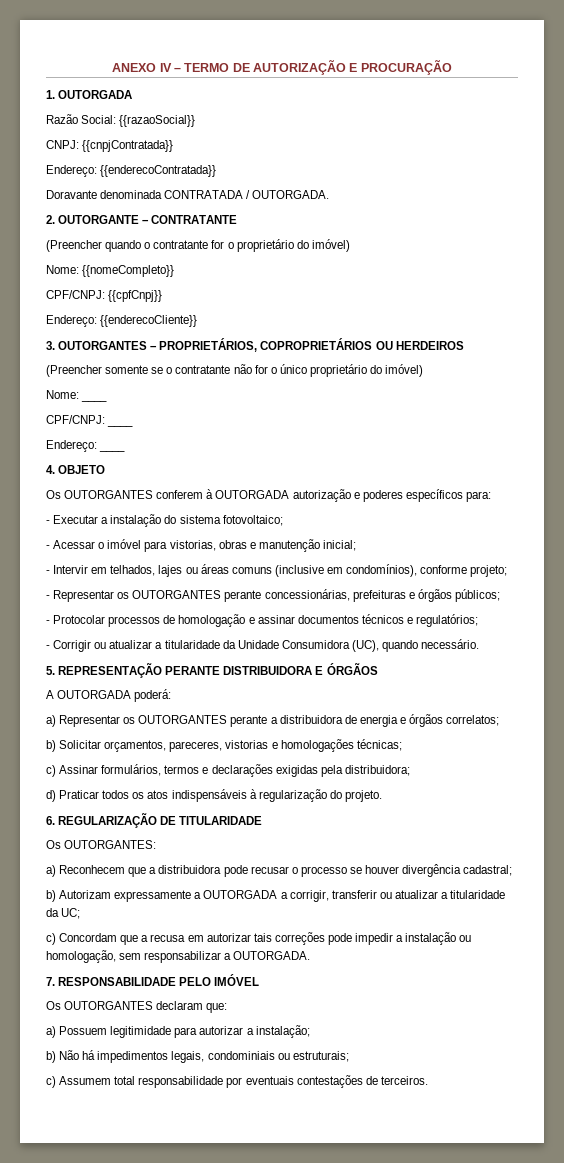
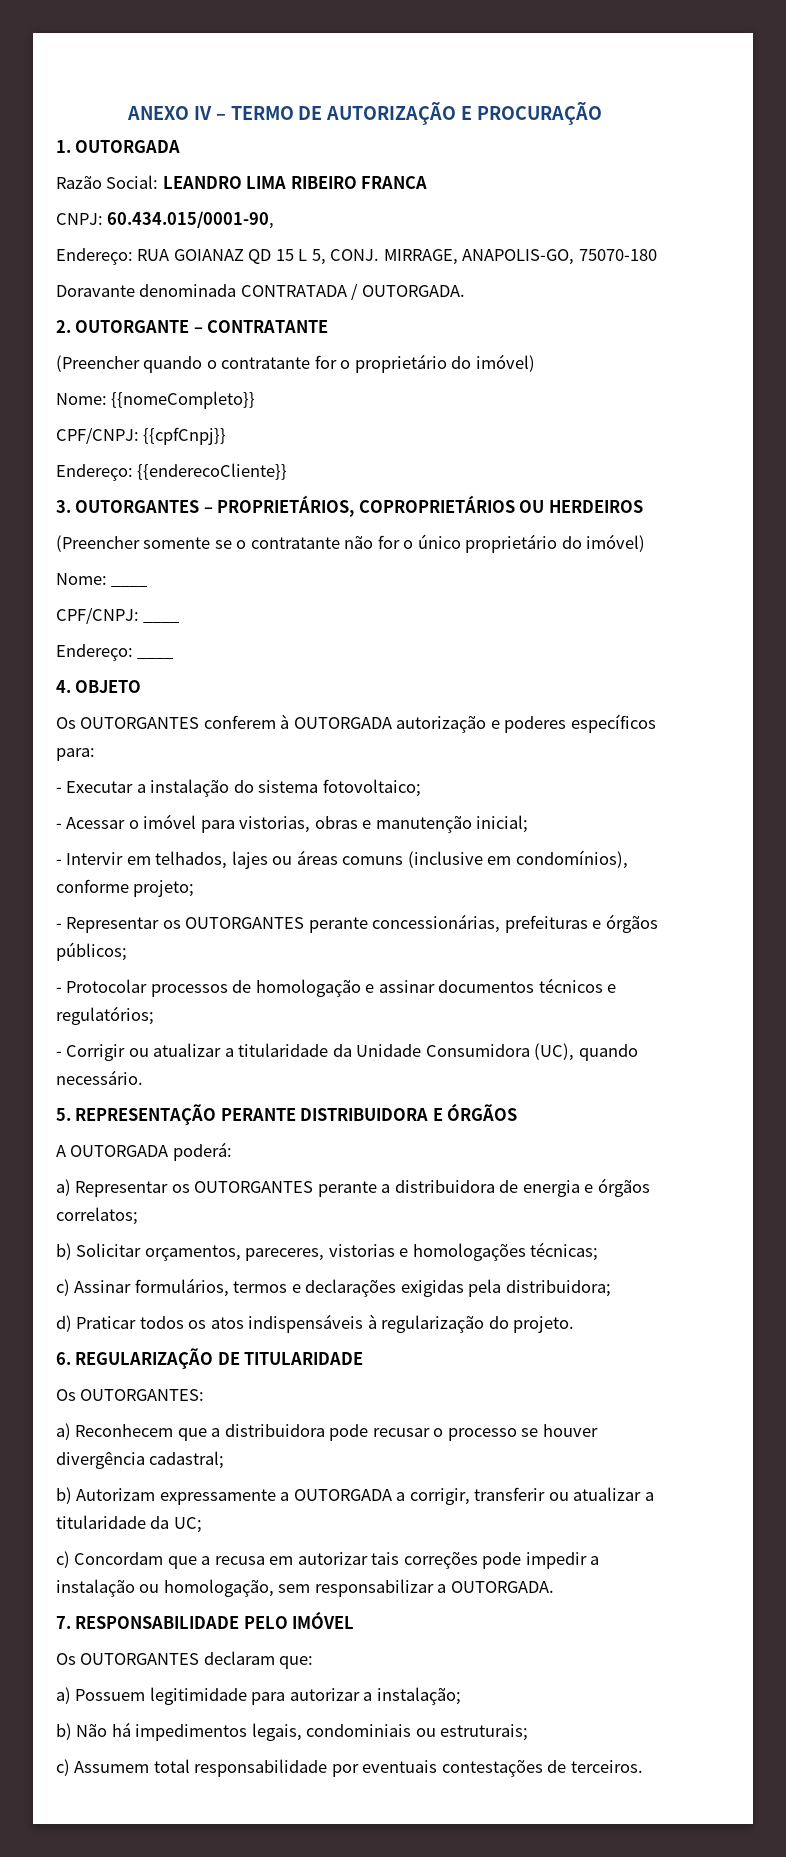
[119,115,196,127] {{razaoSocial}} -> [162,176,428,189] LEANDRO LIMA RIBEIRO FRANCA
[82,140,174,152] [46,165,217,177] {{cnpjContratada}} // Endereço: {{enderecoContratada}} -> [107,211,275,229] [56,248,657,265] 60.434.015/0001-90, // Endereço: RUA GOIANAZ QD 15 L 5, CONJ. MIRRAGE, ANAPOLIS-GO, 75070-180

